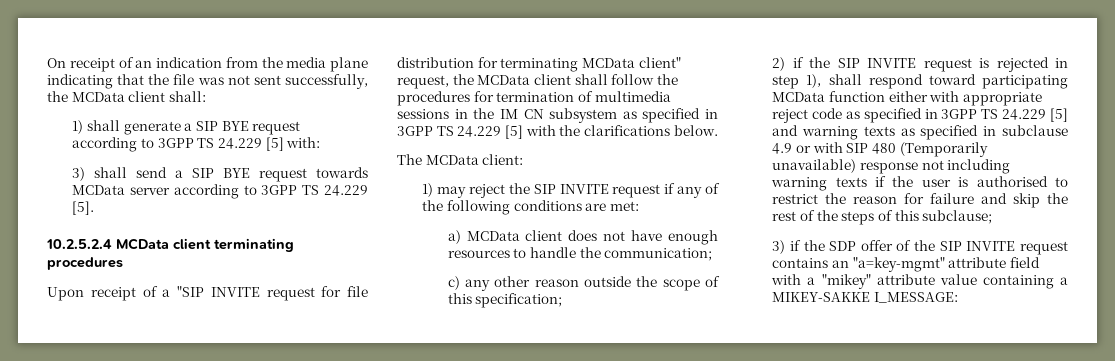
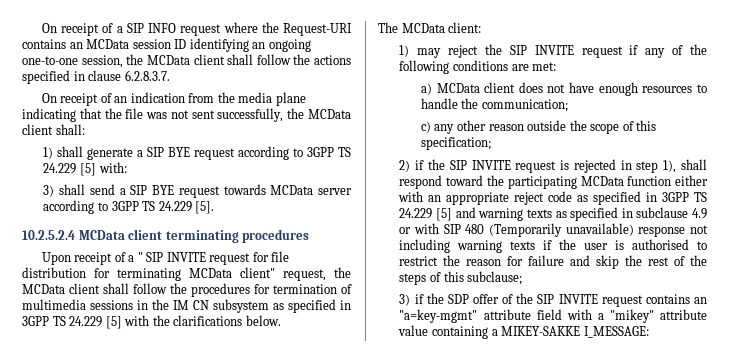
[47,57,134,72] On receipt of -> [41,22,352,36] [22,38,311,52] [22,54,351,68] [22,70,170,84] [41,93,112,106] On receipt of a SIP INFO request where the Request-URI contains an MCData session ID identifying an ongoing one-to-one session, the MCData client shall follow the actions specified in clause 6.2.8.3.7. // On receipt of
[177,286,204,297] "SIP -> [137,252,164,262] " SIP
(976, 79) none -> [486,175,504,186] the
(960, 96) none -> [428,195,442,202] an

